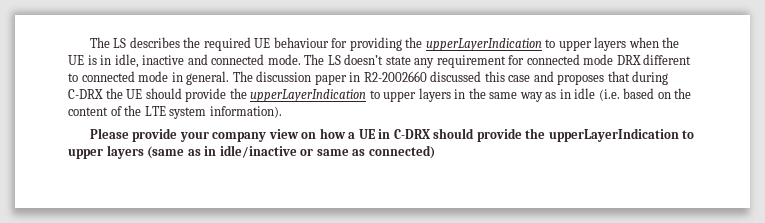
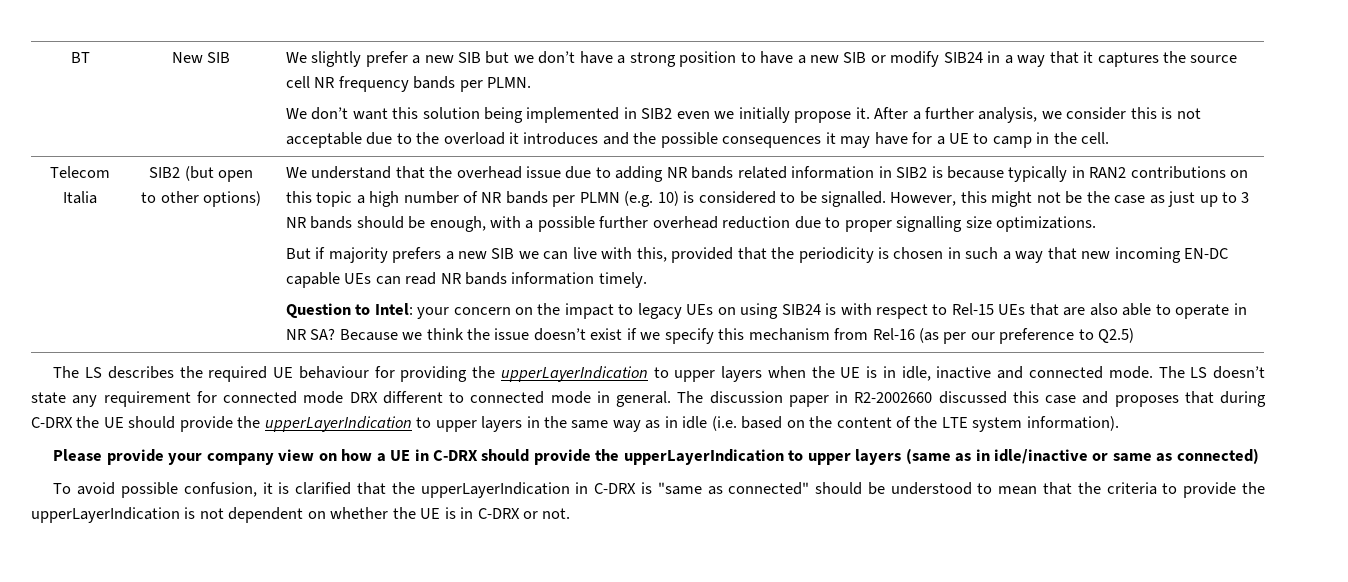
(89, 42) none -> [70,52,90,63] [171,52,231,63] [285,51,1238,67] [285,76,531,92] [285,107,1201,123] [285,132,1110,148] [50,166,110,178] [63,191,97,204] [149,166,253,182] [141,191,261,207] [285,166,1249,182] [285,191,1250,207] [285,216,1096,232] [285,247,1229,263] [285,272,647,288] [285,303,1247,319] [285,328,1135,344] BT | New SIB | We slightly prefer a new SIB but we don’t have a strong position to have a new SIB or modify SIB24 in a way that it captures the source cell NR frequency bands per PLMN. // We don’t want this solution being implemented in SIB2 even we initially propose it. After a further analysis, we consider this is not acceptable due to the overload it introduces and the possible consequences it may have for a UE to camp in the cell. // Telecom Italia | SIB2 (but open to other options) | We understand that the overhead issue due to adding NR bands related information in SIB2 is because typically in RAN2 contributions on this topic a high number of NR bands per PLMN (e.g. 10) is considered to be signalled. However, this might not be the case as just up to 3 NR bands should be enough, with a possible further overhead reduction due to proper signalling size optimizations. // But if majority prefers a new SIB we can live with this, provided that the periodicity is chosen in such a way that new incoming EN-DC capable UEs can read NR bands information timely. // Question to Intel: your concern on the impact to legacy UEs on using SIB24 is with respect to Rel-15 UEs that are also able to operate in NR SA? Because we think the issue doesn’t exist if we specify this mechanism from Rel-16 (as per our preference to Q2.5) //
(435, 152) none -> [53,482,1265,498] [31,507,571,523] // To avoid possible confusion, it is clarified that the upperLayerIndication in C-DRX is "same as connected" should be understood to mean that the criteria to provide the upperLayerIndication is not dependent on whether the UE is in C-DRX or not.

